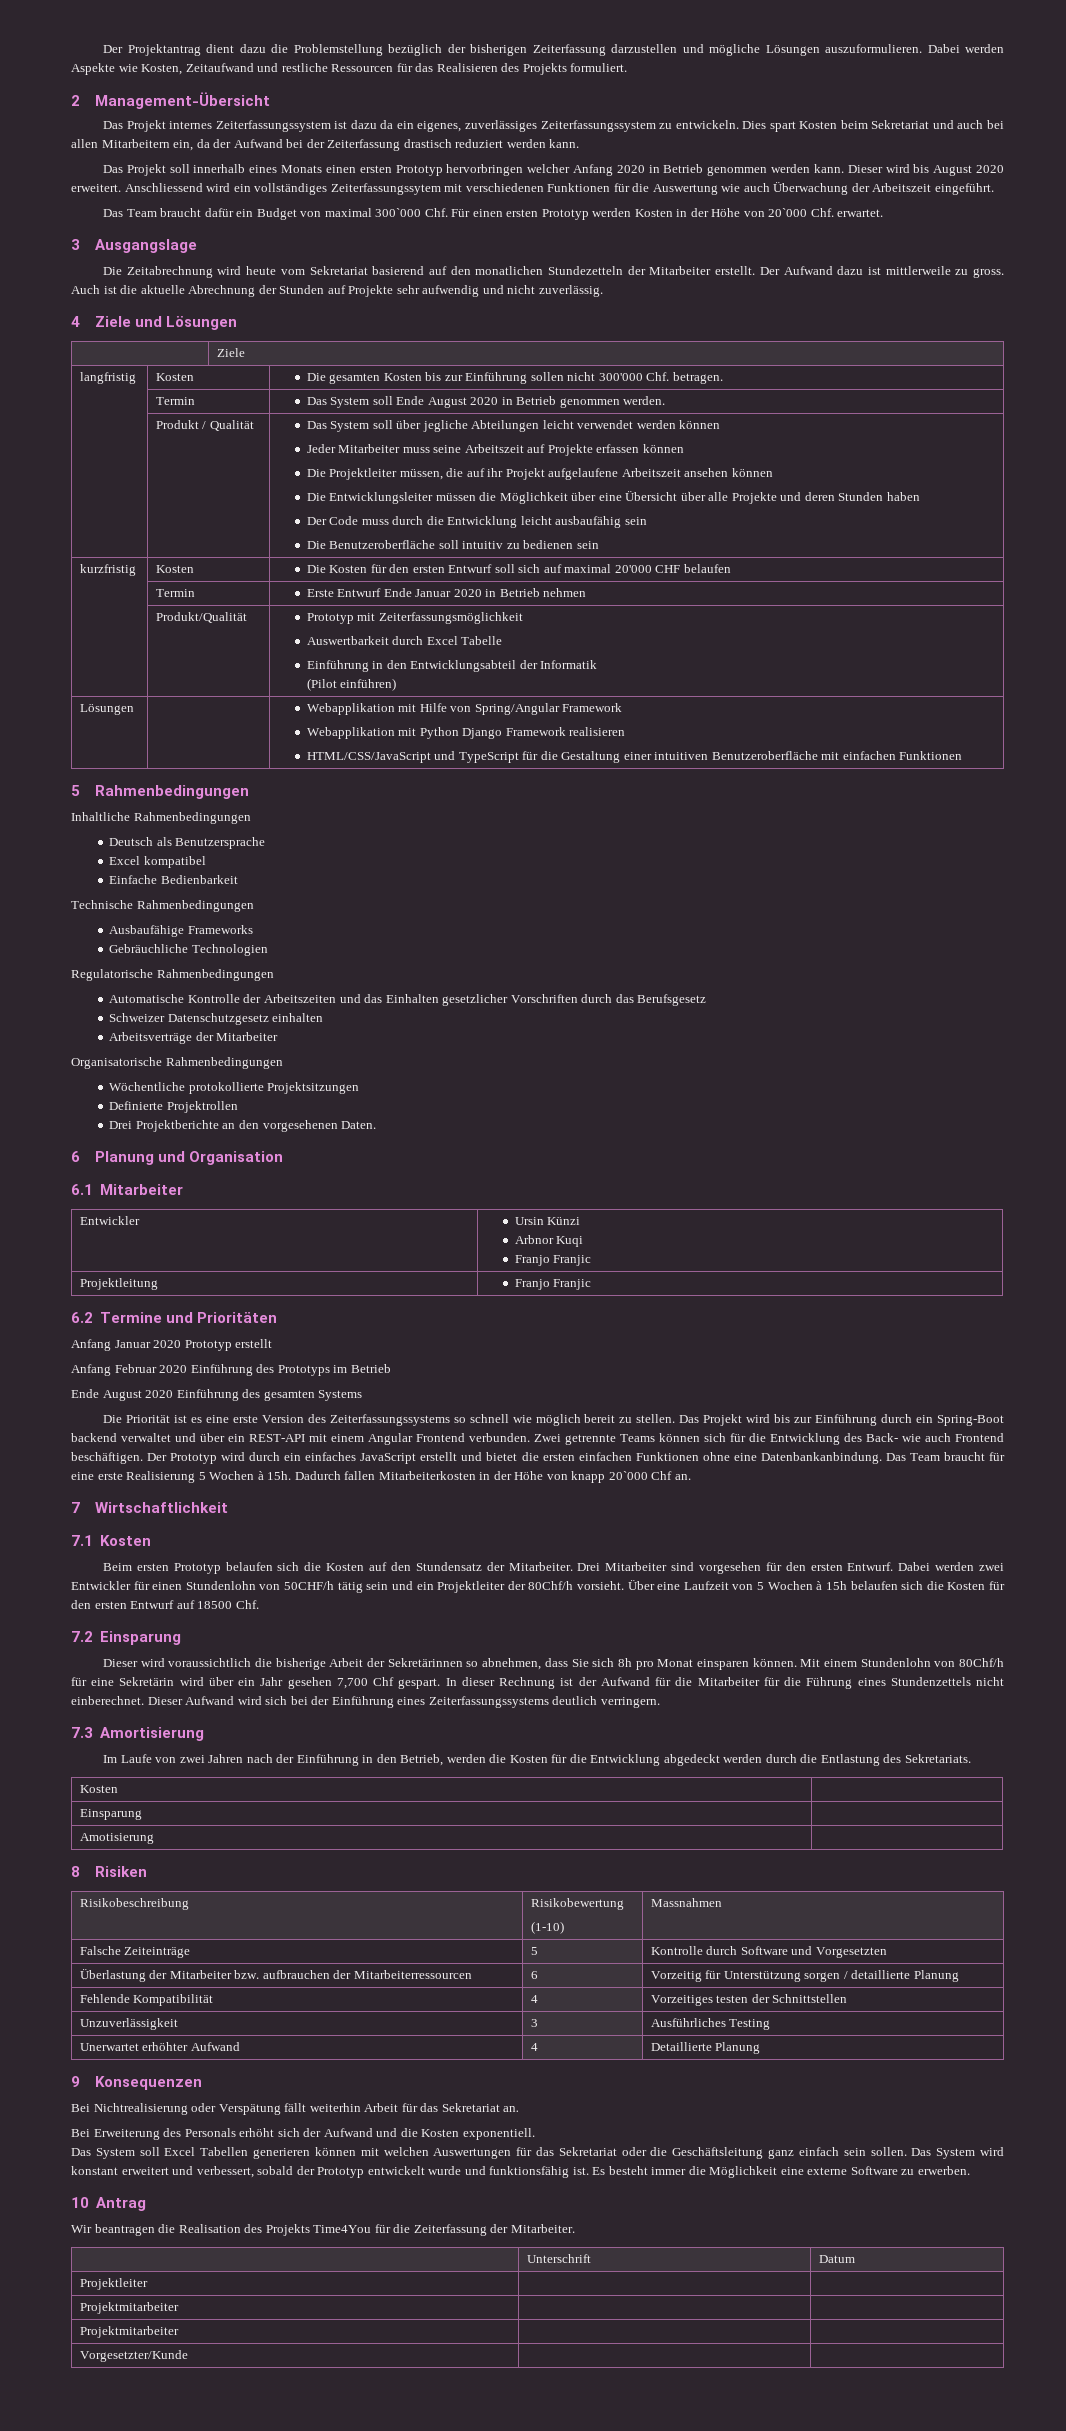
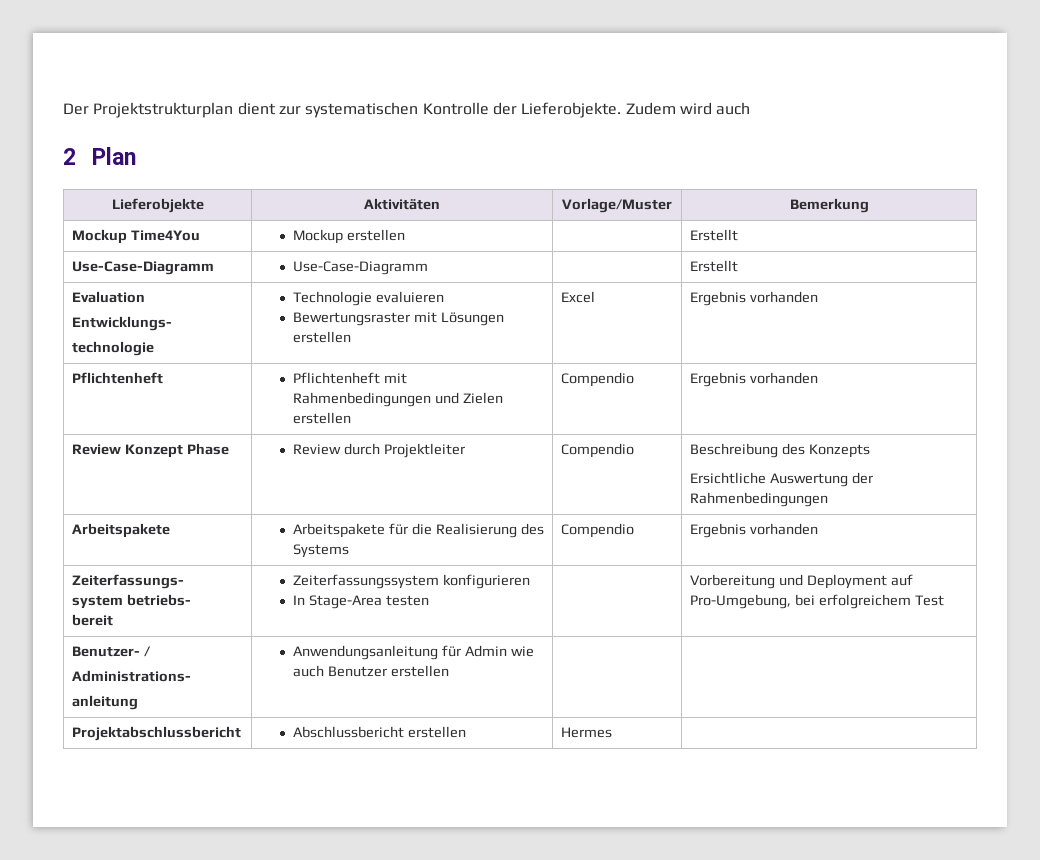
[103,44,1004,56] [71,63,628,75] [71,92,271,109] [103,120,1004,132] [71,139,580,151] [103,164,1005,176] [71,182,994,195] [103,208,884,220] [71,239,198,253] [103,266,1004,278] [71,285,603,297] [71,316,238,330] [216,348,245,357] [79,372,136,384] [155,373,194,381] [306,372,723,384] [155,397,195,405] [306,396,666,408] [155,420,254,431] [306,420,721,432] [306,444,684,456] [306,468,773,480] [306,491,920,504] [306,516,647,528] [306,540,599,549] [79,564,136,576] [155,565,194,573] [306,564,731,573] [155,589,195,597] [306,588,587,597] [155,612,247,623] [306,612,523,624] [306,636,503,645] [306,660,598,672] [306,678,397,691] [79,704,134,715] [306,703,623,715] [306,727,626,739] [306,751,963,763] [71,785,250,799] [71,812,251,824] [109,837,266,849] [109,856,206,868] [109,875,238,884] [71,900,254,912] [109,925,253,937] [109,944,268,956] [71,969,274,981] [109,994,707,1006] [109,1013,324,1025] [109,1032,279,1044] [71,1057,283,1069] [109,1082,360,1094] [109,1101,238,1113] [109,1120,377,1132] [71,1151,284,1165] [71,1184,183,1195] [79,1216,140,1225] [514,1217,581,1225] [514,1235,584,1247] [514,1255,592,1266] [79,1278,158,1290] [514,1279,592,1290] [71,1312,277,1323] [71,1339,273,1351] [71,1364,391,1376] [71,1389,363,1401] [103,1414,1004,1426] [71,1433,1004,1445] [71,1452,1005,1464] [71,1471,691,1483] [71,1502,229,1513] [71,1535,151,1546] [103,1562,1004,1574] [71,1580,1006,1593] [71,1600,259,1609] [71,1631,181,1645] [103,1658,1005,1670] [71,1677,1005,1689] [71,1696,660,1708] [71,1727,204,1741] [103,1754,971,1766] [79,1785,118,1793] [79,1809,142,1820] [79,1833,154,1844] [71,1866,148,1877] [79,1898,189,1910] [530,1898,624,1910] [530,1921,564,1934] [650,1898,722,1907] [79,1946,191,1958] [530,1947,538,1955] [650,1946,887,1958] [79,1969,472,1982] [530,1971,538,1979] [650,1970,959,1982] [79,1994,214,2006] [530,1995,538,2003] [650,1994,848,2006] [79,2018,178,2030] [530,2019,538,2027] [650,2018,771,2030] [79,2042,240,2051] [530,2043,538,2051] [650,2042,761,2054] [71,2076,203,2090] [71,2103,520,2115] [71,2128,535,2140] [71,2147,1005,2159] [71,2166,970,2178] [71,2197,146,2211] [71,2224,575,2236] [526,2254,591,2263] [818,2255,855,2263] [79,2278,148,2290] [79,2302,179,2314] [79,2326,179,2338] [79,2350,188,2362] Der Projektantrag dient dazu die Problemstellung bezüglich der bisherigen Zeiterfassung darzustellen und mögliche Lösungen auszuformulieren. Dabei werden Aspekte wie Kosten, Zeitaufwand und restliche Ressourcen für das Realisieren des Projekts formuliert. // 2 Management-Übersicht // Das Projekt internes Zeiterfassungssystem ist dazu da ein eigenes, zuverlässiges Zeiterfassungssystem zu entwickeln. Dies spart Kosten beim Sekretariat und auch bei allen Mitarbeitern ein, da der Aufwand bei der Zeiterfassung drastisch reduziert werden kann. // Das Projekt soll innerhalb eines Monats einen ersten Prototyp hervorbringen welcher Anfang 2020 in Betrieb genommen werden kann. Dieser wird bis August 2020 erweitert. Anschliessend wird ein vollständiges Zeiterfassungssytem mit verschiedenen Funktionen für die Auswertung wie auch Überwachung der Arbeitszeit eingeführt. // Das Team braucht dafür ein Budget von maximal 300`000 Chf. Für einen ersten Prototyp werden Kosten in der Höhe von 20`000 Chf. erwartet. // 3 Ausgangslage // Die Zeitabrechnung wird heute vom Sekretariat basierend auf den monatlichen Stundezetteln der Mitarbeiter erstellt. Der Aufwand dazu ist mittlerweile zu gross. Auch ist die aktuelle Abrechnung der Stunden auf Projekte sehr aufwendig und nicht zuverlässig. // 4 Ziele und Lösungen // | Ziele // langfristig | Kosten | Die gesamten Kosten bis zur Einführung sollen nicht 300'000 Chf. betragen. // | Termin | Das System soll Ende August 2020 in Betrieb genommen werden. // | Produkt / Qualität | Das System soll über jegliche Abteilungen leicht verwendet werden können // Jeder Mitarbeiter muss seine Arbeitszeit auf Projekte erfassen können // Die Projektleiter müssen, die auf ihr Projekt aufgelaufene Arbeitszeit ansehen können // Die Entwicklungsleiter müssen die Möglichkeit über eine Übersicht über alle Projekte und deren Stunden haben // Der Code muss durch die Entwicklung leicht ausbaufähig sein // Die Benutzeroberfläche soll intuitiv zu bedienen sein // kurzfristig | Kosten | Die Kosten für den ersten Entwurf soll sich auf maximal 20'000 CHF belaufen // | Termin | Erste Entwurf Ende Januar 2020 in Betrieb nehmen // | Produkt/Qualität | Prototyp mit Zeiterfassungsmöglichkeit // Auswertbarkeit durch Excel Tabelle // Einführung in den Entwicklungsabteil der Informatik // (Pilot einführen) // Lösungen | | Webapplikation mit Hilfe von Spring/Angular Framework // Webapplikation mit Python Django Framework realisieren // HTML/CSS/JavaScript und TypeScript für die Gestaltung einer intuitiven Benutzeroberfläche mit einfachen Funktionen // 5 Rahmenbedingungen // Inhaltliche Rahmenbedingungen // Deutsch als Benutzersprache // Excel kompatibel // Einfache Bedienbarkeit // Technische Rahmenbedingungen // Ausbaufähige Frameworks // Gebräuchliche Technologien // Regulatorische Rahmenbedingungen // Automatische Kontrolle der Arbeitszeiten und das Einhalten gesetzlicher Vorschriften durch das Berufsgesetz // Schweizer Datenschutzgesetz einhalten // Arbeitsverträge der Mitarbeiter // Organisatorische Rahmenbedingungen // Wöchentliche protokollierte Projektsitzungen // Definierte Projektrollen // Drei Projektberichte an den vorgesehenen Daten. // 6 Planung und Organisation // 6.1 Mitarbeiter // Entwickler | Ursin Künzi // Arbnor Kuqi // Franjo Franjic // Projektleitung | Franjo Franjic // 6.2 Termine und Prioritäten // Anfang Januar 2020 Prototyp erstellt // Anfang Februar 2020 Einführung des Prototyps im Betrieb // Ende August 2020 Einführung des gesamten Systems // Die Priorität ist es eine erste Version des Zeiterfassungssystems so schnell wie möglich bereit zu stellen. Das Projekt wird bis zur Einführung durch ein Spring-Boot backend verwaltet und über ein REST-API mit einem Angular Frontend verbunden. Zwei getrennte Teams können sich für die Entwicklung des Back- wie auch Frontend beschäftigen. Der Prototyp wird durch ein einfaches JavaScript erstellt und bietet die ersten einfachen Funktionen ohne eine Datenbankanbindung. Das Team braucht für eine erste Realisierung 5 Wochen à 15h. Dadurch fallen Mitarbeiterkosten in der Höhe von knapp 20`000 Chf an. // 7 Wirtschaftlichkeit // 7.1 Kosten // Beim ersten Prototyp belaufen sich die Kosten auf den Stundensatz der Mitarbeiter. Drei Mitarbeiter sind vorgesehen für den ersten Entwurf. Dabei werden zwei Entwickler für einen Stundenlohn von 50CHF/h tätig sein und ein Projektleiter der 80Chf/h vorsieht. Über eine Laufzeit von 5 Wochen à 15h belaufen sich die Kosten für den ersten Entwurf auf 18500 Chf. // 7.2 Einsparung // Dieser wird voraussichtlich die bisherige Arbeit der Sekretärinnen so abnehmen, dass Sie sich 8h pro Monat einsparen können. Mit einem Stundenlohn von 80Chf/h für eine Sekretärin wird über ein Jahr gesehen 7,700 Chf gespart. In dieser Rechnung ist der Aufwand für die Mitarbeiter für die Führung eines Stundenzettels nicht einberechnet. Dieser Aufwand wird sich bei der Einführung eines Zeiterfassungssystems deutlich verringern. // 7.3 Amortisierung // Im Laufe von zwei Jahren nach der Einführung in den Betrieb, werden die Kosten für die Entwicklung abgedeckt werden durch die Entlastung des Sekretariats. // Kosten | // Einsparung | // Amotisierung | // 8 Risiken // Risikobeschreibung | Risikobewertung // (1-10) | Massnahmen // Falsche Zeiteinträge | 5 | Kontrolle durch Software und Vorgesetzten // Überlastung der Mitarbeiter bzw. aufbrauchen der Mitarbeiterressourcen | 6 | Vorzeitig für Unterstützung sorgen / detaillierte Planung // Fehlende Kompatibilität | 4 | Vorzeitiges testen der Schnittstellen // Unzuverlässigkeit | 3 | Ausführliches Testing // Unerwartet erhöhter Aufwand | 4 | Detaillierte Planung // 9 Konsequenzen // Bei Nichtrealisierung oder Verspätung fällt weiterhin Arbeit für das Sekretariat an. // Bei Erweiterung des Personals erhöht sich der Aufwand und die Kosten exponentiell. // Das System soll Excel Tabellen generieren können mit welchen Auswertungen für das Sekretariat oder die Geschäftsleitung ganz einfach sein sollen. Das System wird konstant erweitert und verbessert, sobald der Prototyp entwickelt wurde und funktionsfähig ist. Es besteht immer die Möglichkeit eine externe Software zu erwerben. // 10 Antrag // Wir beantragen die Realisation des Projekts Time4You für die Zeiterfassung der Mitarbeiter. // | Unterschrift | Datum // Projektleiter | | // Projektmitarbeiter | | // Projektmitarbeiter | | // Vorgesetzter/Kunde | -> [63,102,751,118] [63,147,136,165] [111,198,204,213] [364,198,440,210] [562,198,672,213] [789,198,869,213] [72,229,200,244] [293,229,406,244] [690,229,739,241] [72,261,215,275] [293,261,429,275] [690,260,739,272] [72,291,146,303] [72,316,173,331] [72,341,155,356] [293,291,445,306] [293,312,505,326] [293,331,352,343] [561,291,596,303] [690,291,818,306] [72,372,164,384] [293,372,408,384] [293,392,504,407] [293,412,352,424] [561,372,635,387] [690,372,818,387] [72,443,229,458] [293,443,466,458] [561,443,635,458] [690,443,870,458] [690,472,873,487] [690,492,829,507] [72,523,171,538] [293,523,544,538] [293,544,350,558] [561,523,635,538] [690,523,818,538] [72,574,185,589] [72,594,191,609] [72,614,114,626] [293,574,531,589] [293,595,430,609] [690,574,913,589] [690,594,944,609] [72,646,151,657] [72,670,192,682] [72,695,139,710] [293,645,534,660] [293,665,450,677] [72,726,242,741] [293,726,467,738] [561,727,613,738] Der Projektstrukturplan dient zur systematischen Kontrolle der Lieferobjekte. Zudem wird auch // 2 Plan // Lieferobjekte | Aktivitäten | Vorlage/Muster | Bemerkung // Mockup Time4You | Mockup erstellen | | Erstellt // Use-Case-Diagramm | Use-Case-Diagramm | | Erstellt // Evaluation // Entwicklungs- // technologie | Technologie evaluieren // Bewertungsraster mit Lösungen erstellen | Excel | Ergebnis vorhanden // Pflichtenheft | Pflichtenheft mit Rahmenbedingungen und Zielen erstellen | Compendio | Ergebnis vorhanden // Review Konzept Phase | Review durch Projektleiter | Compendio | Beschreibung des Konzepts // Ersichtliche Auswertung der Rahmenbedingungen // Arbeitspakete | Arbeitspakete für die Realisierung des Systems | Compendio | Ergebnis vorhanden // Zeiterfassungs- // system betriebs- // bereit | Zeiterfassungssystem konfigurieren // In Stage-Area testen | | Vorbereitung und Deployment auf Pro-Umgebung, bei erfolgreichem Test // Benutzer- / // Administrations- // anleitung | Anwendungsanleitung für Admin wie auch Benutzer erstellen | | // Projektabschlussbericht | Abschlussbericht erstellen | Hermes

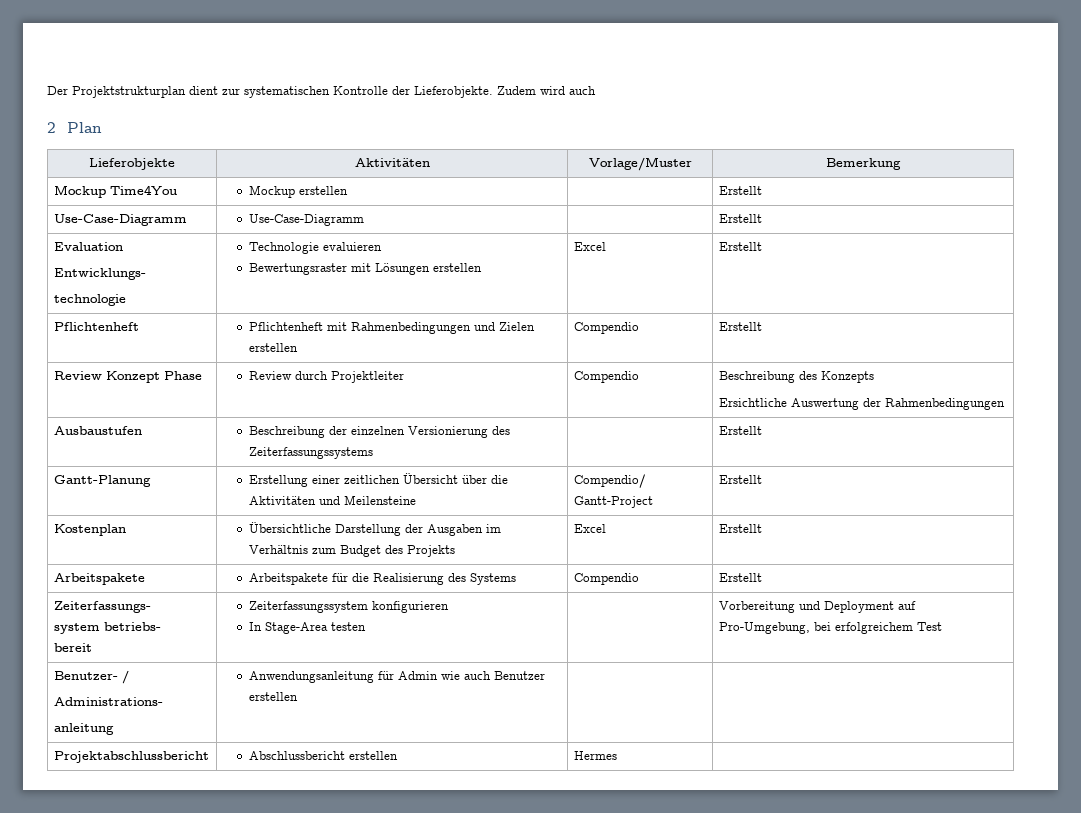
[690,291,818,306] Ergebnis vorhanden -> [718,242,762,251] Erstellt
[690,372,818,387] Ergebnis vorhanden -> [718,322,762,331] Erstellt
(829, 499) none -> [53,426,142,435] [248,426,510,438] [248,447,373,459] [718,426,762,435] [53,475,151,487] [248,473,508,487] [248,495,416,505] [573,474,646,488] [573,496,653,508] [718,475,762,484] [53,524,126,536] [248,522,501,536] [248,545,455,557] [573,524,606,533] [718,524,762,533] // Ausbaustufen | Beschreibung der einzelnen Versionierung des Zeiterfassungssystems | | Erstellt // Gantt-Planung | Erstellung einer zeitlichen Übersicht über die Aktivitäten und Meilensteine | Compendio/ Gantt-Project | Erstellt // Kostenplan | Übersichtliche Darstellung der Ausgaben im Verhältnis zum Budget des Projekts | Excel | Erstellt
[690,523,818,538] Ergebnis vorhanden -> [718,573,762,582] Erstellt

